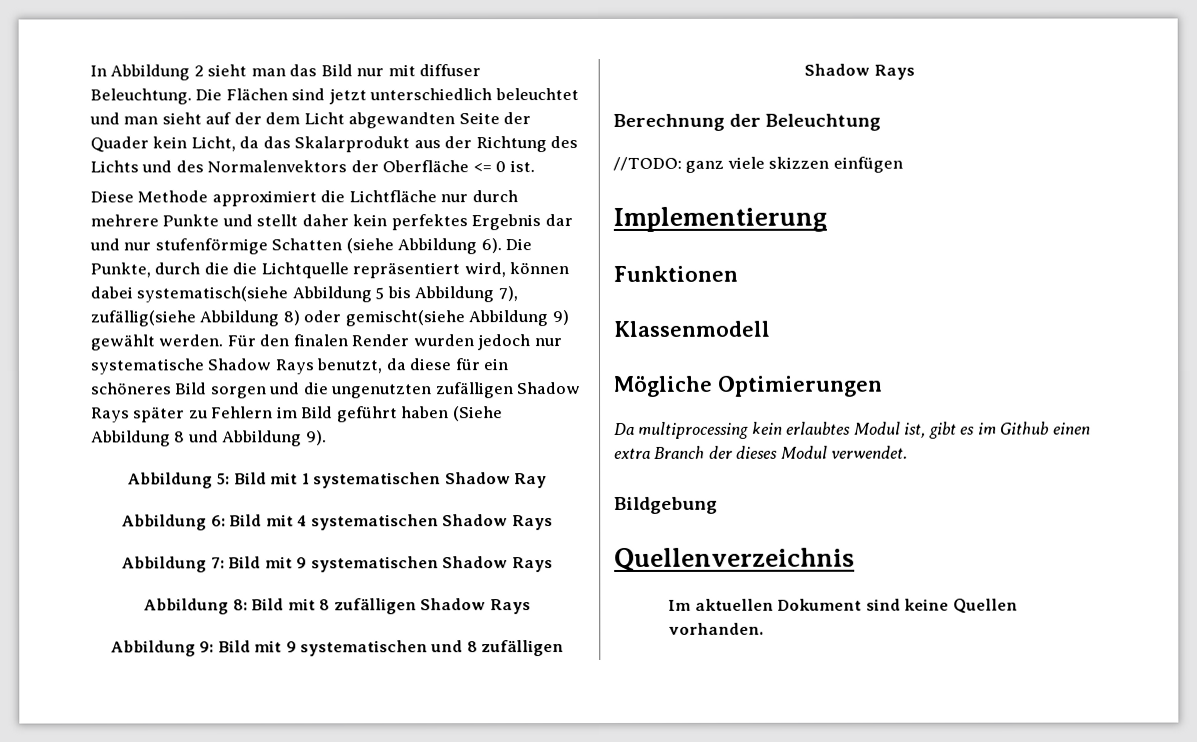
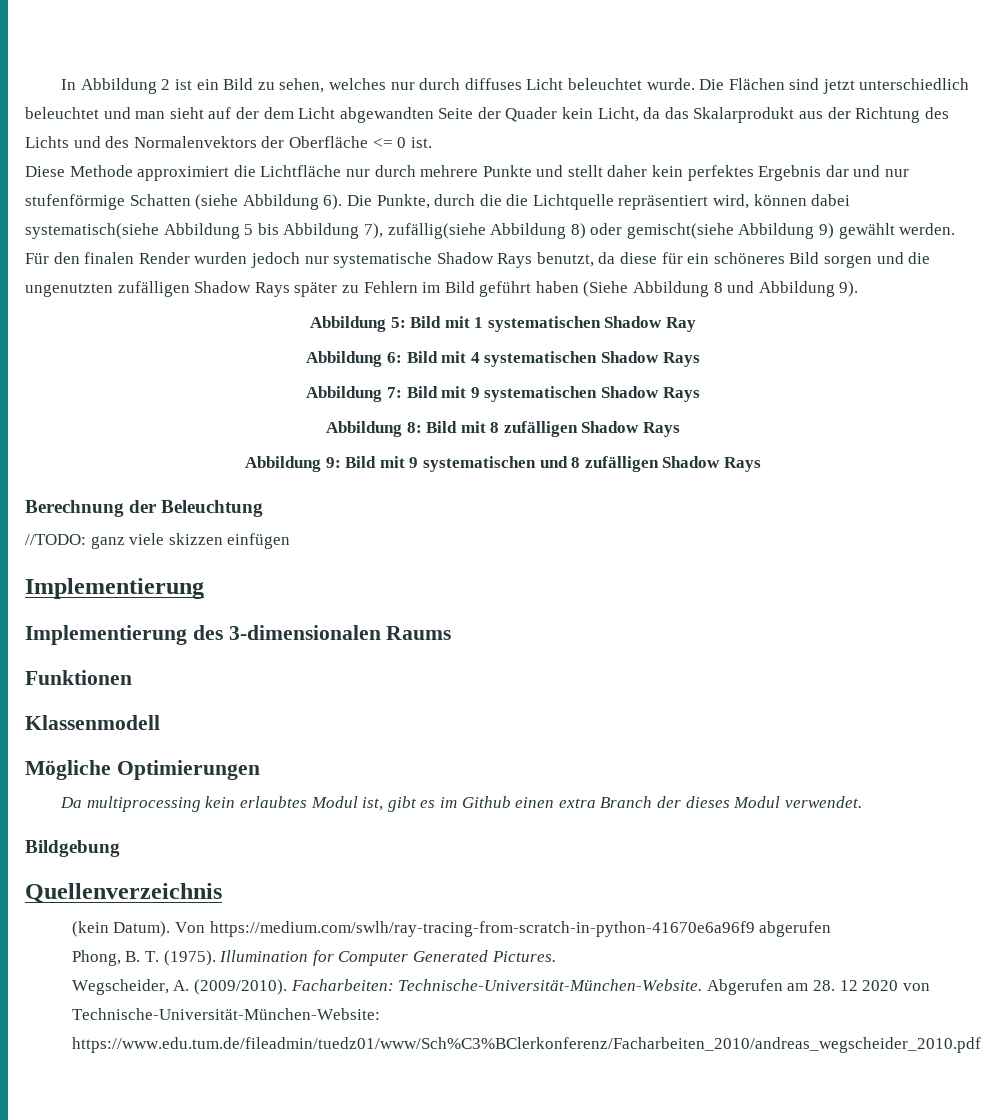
[207,64,482,77] [90,88,192,105] sieht man das Bild nur mit diffuser Beleuchtung. -> [175,78,695,93] ist ein Bild zu sehen, welches nur durch diffuses Licht beleuchtet wurde.
(827, 219) none -> [25,625,452,645] // Implementierung des 3-dimensionalen Raums
[668,598,1018,614] [668,622,765,635] Im aktuellen Dokument sind keine Quellen vorhanden. -> [71,921,832,937] [71,950,556,966] [71,979,930,995] [71,1008,380,1020] [71,1037,981,1053] (kein Datum). Von https://medium.com/swlh/ray-tracing-from-scratch-in-python-41670e6a96f9 abgerufen // Phong, B. T. (1975). Illumination for Computer Generated Pictures. // Wegscheider, A. (2009/2010). Facharbeiten: Technische-Universität-München-Website. Abgerufen am 28. 12 2020 von Technische-Universität-München-Website: https://www.edu.tum.de/fileadmin/tuedz01/www/Sch%C3%BClerkonferenz/Facharbeiten_2010/andreas_wegscheider_2010.pdf

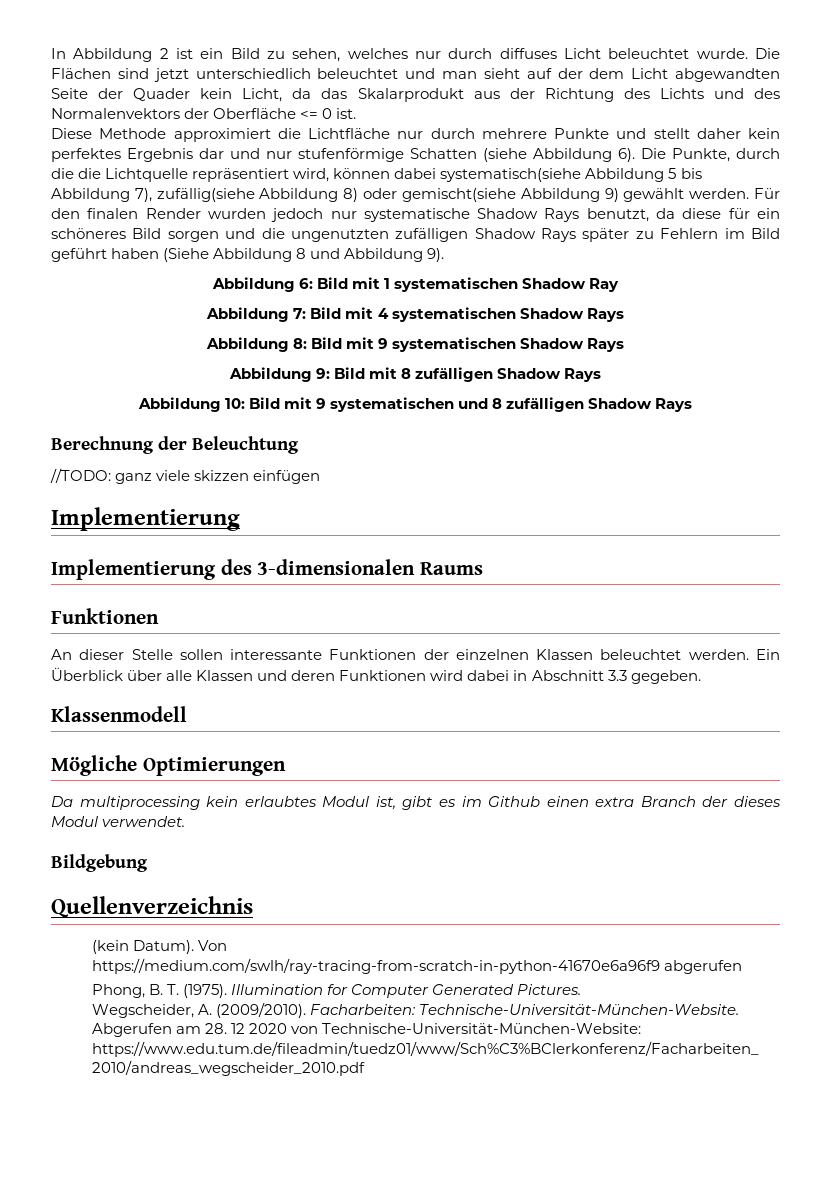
[390,317,406,328] 5: -> [298,278,313,289] 6:
[387,352,403,363] 6: -> [293,308,307,319] 7:
[387,387,403,398] 7: -> [292,338,307,349] 8:
[406,422,422,433] 8: -> [315,368,330,379] 9:
[325,457,341,468] 9: -> [224,398,245,409] 10:
(132, 677) none -> [51,649,780,660] [51,667,701,684] // An dieser Stelle sollen interessante Funktionen der einzelnen Klassen beleuchtet werden. Ein Überblick über alle Klassen und deren Funktionen wird dabei in Abschnitt 3.3 gegeben.

